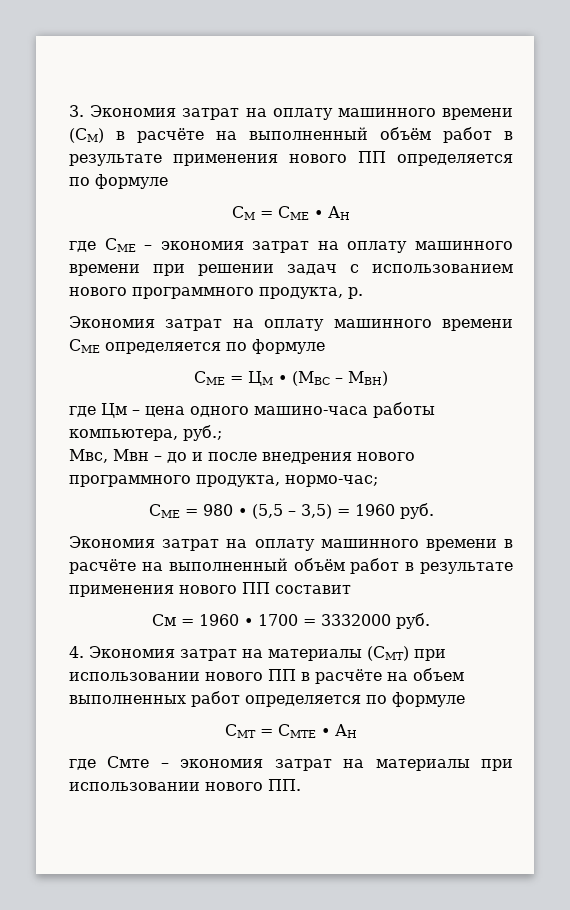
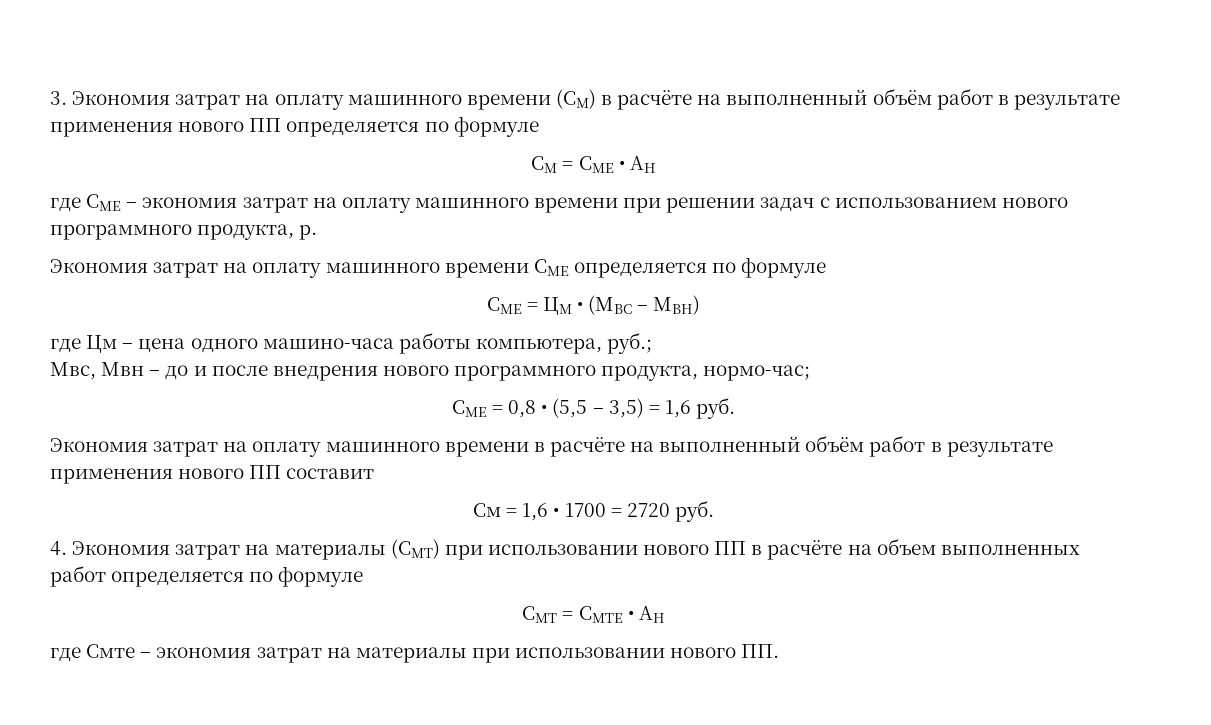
[202,504,233,516] 980 -> [508,400,537,418] 0,8
[354,504,395,516] 1960 -> [664,400,691,418] 1,6
[199,614,239,626] 1960 -> [522,503,549,521] 1,6
[321,614,391,626] 3332000 -> [626,503,670,517] 2720

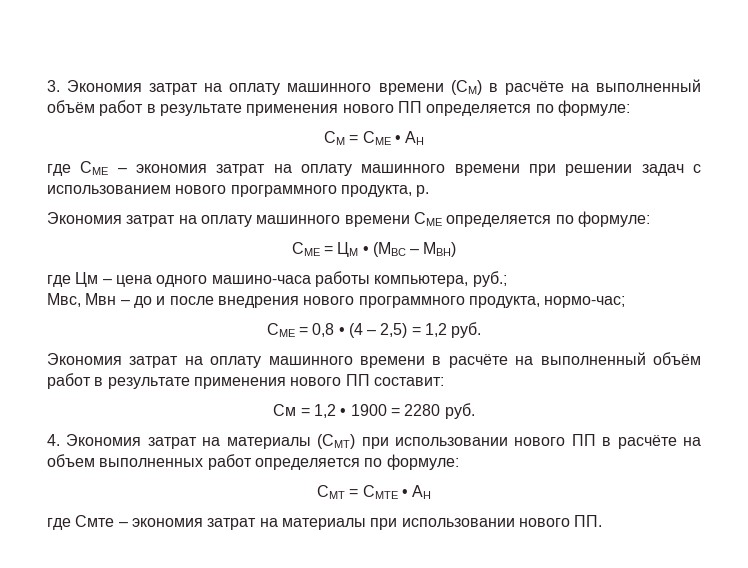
[453,116,539,137] формуле -> [557,100,630,116] формуле:
[741,257,827,278] формуле -> [577,211,650,227] формуле:
[552,398,691,418] (5,5 – 3,5) = 1,6 -> [348,323,448,338] (4 – 2,5) = 1,2
[286,468,375,479] составит -> [373,377,444,386] составит:
[522,503,670,521] 1,6 • 1700 = 2720 -> [314,404,441,418] 1,2 • 1900 = 2280
[278,566,364,587] формуле -> [386,454,459,470] формуле:

